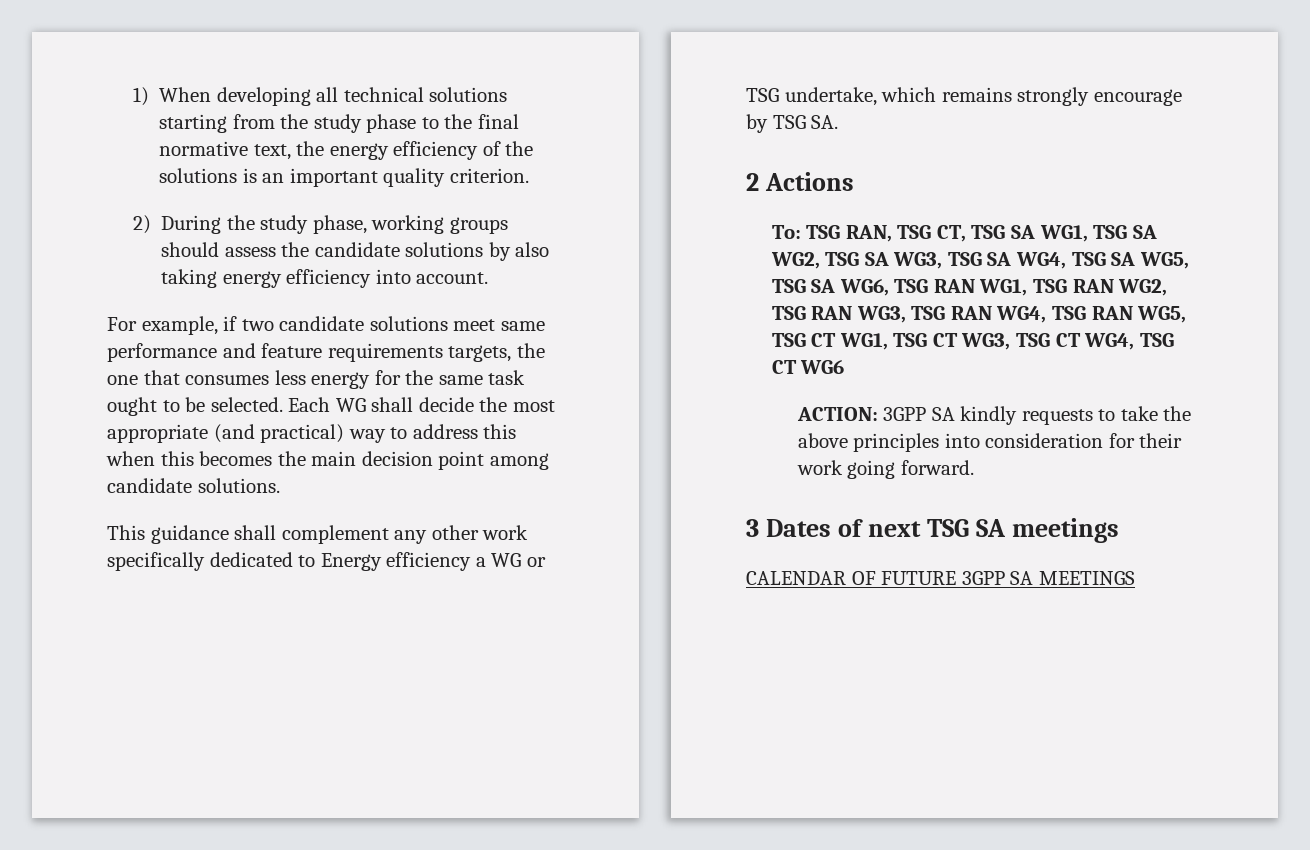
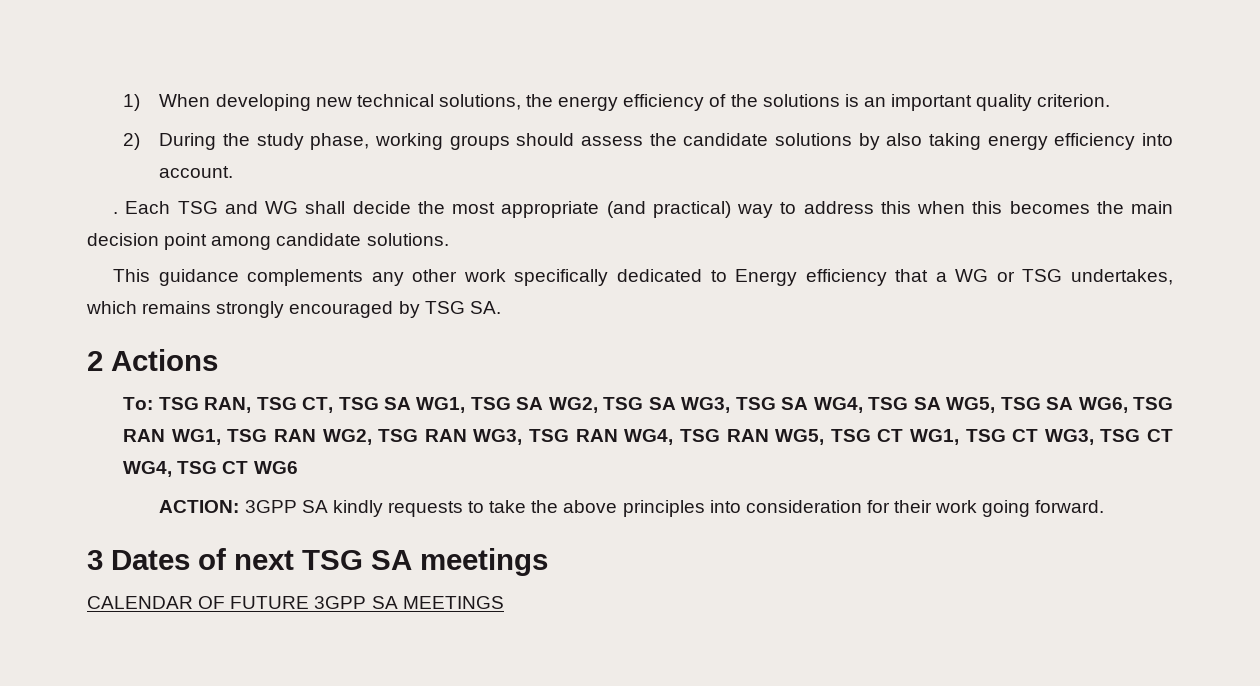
[316,87,508,102] [158,114,519,133] [158,141,291,160] all technical solutions starting from the study phase to the final normative text, -> [315,94,521,110] new technical solutions,
[107,316,545,335] [107,343,545,362] [107,370,526,389] [107,397,331,416] For example, if two candidate solutions meet same performance and feature requirements targets, the one that consumes less energy for the same task ought to be selected. Each -> [113,201,258,214] . Each TSG and
[234,525,389,544] shall complement -> [247,269,364,286] complements
(472, 561) none -> [895,269,929,282] that
[784,87,877,106] undertake, -> [1071,269,1174,285] undertakes,
[1093,89,1182,106] encourage -> [289,301,394,318] encouraged

